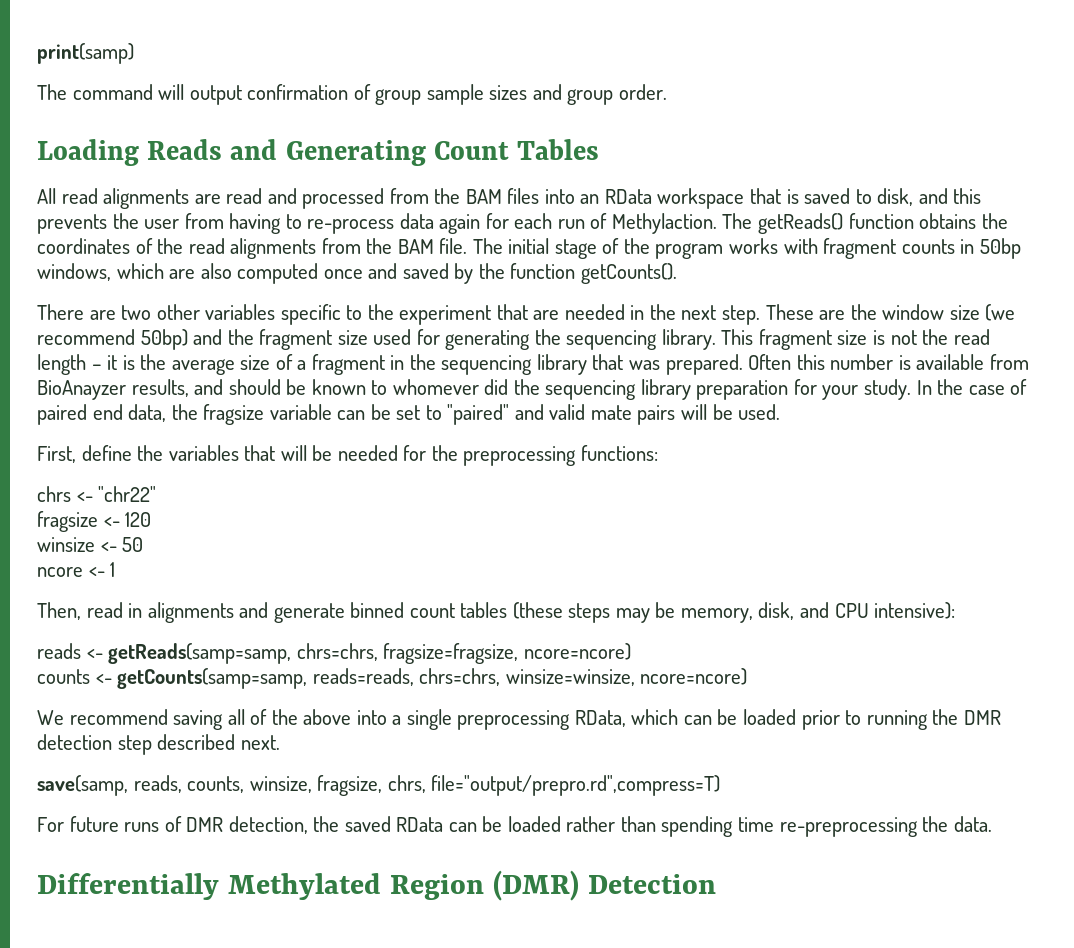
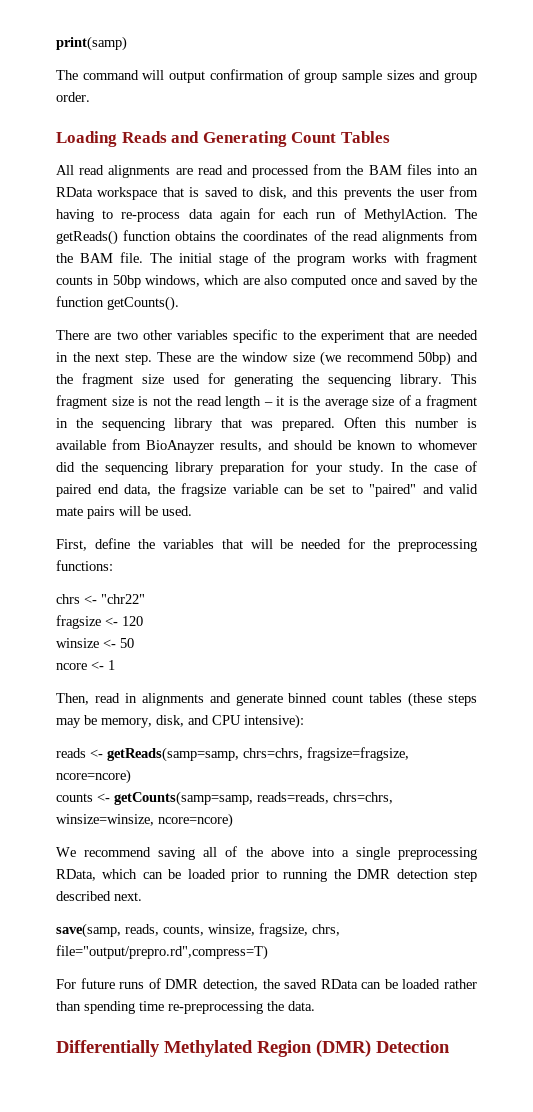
[611,213,717,234] Methylaction. -> [363,209,447,222] MethylAction.

